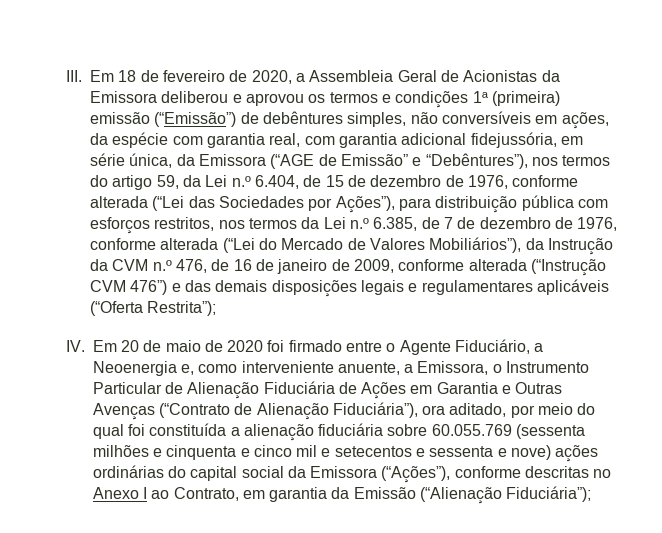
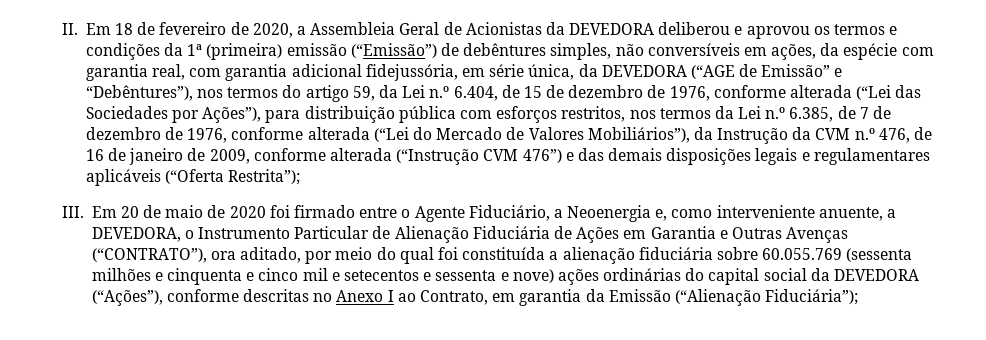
[65,70,82,82] III. -> [61,23,78,35] II.
[90,91,158,103] Emissora -> [569,23,655,35] DEVEDORA
(469, 99) none -> [164,43,184,56] da
[199,154,267,166] Emissora -> [601,65,687,77] DEVEDORA
[65,340,85,352] IV. -> [61,206,84,218] III.
[417,361,489,375] Emissora, -> [91,227,181,242] DEVEDORA,
[158,402,418,420] (“Contrato de Alienação Fiduciária”), -> [91,248,207,263] (“CONTRATO”),
[310,466,378,478] Emissora -> [833,269,919,281] DEVEDORA

